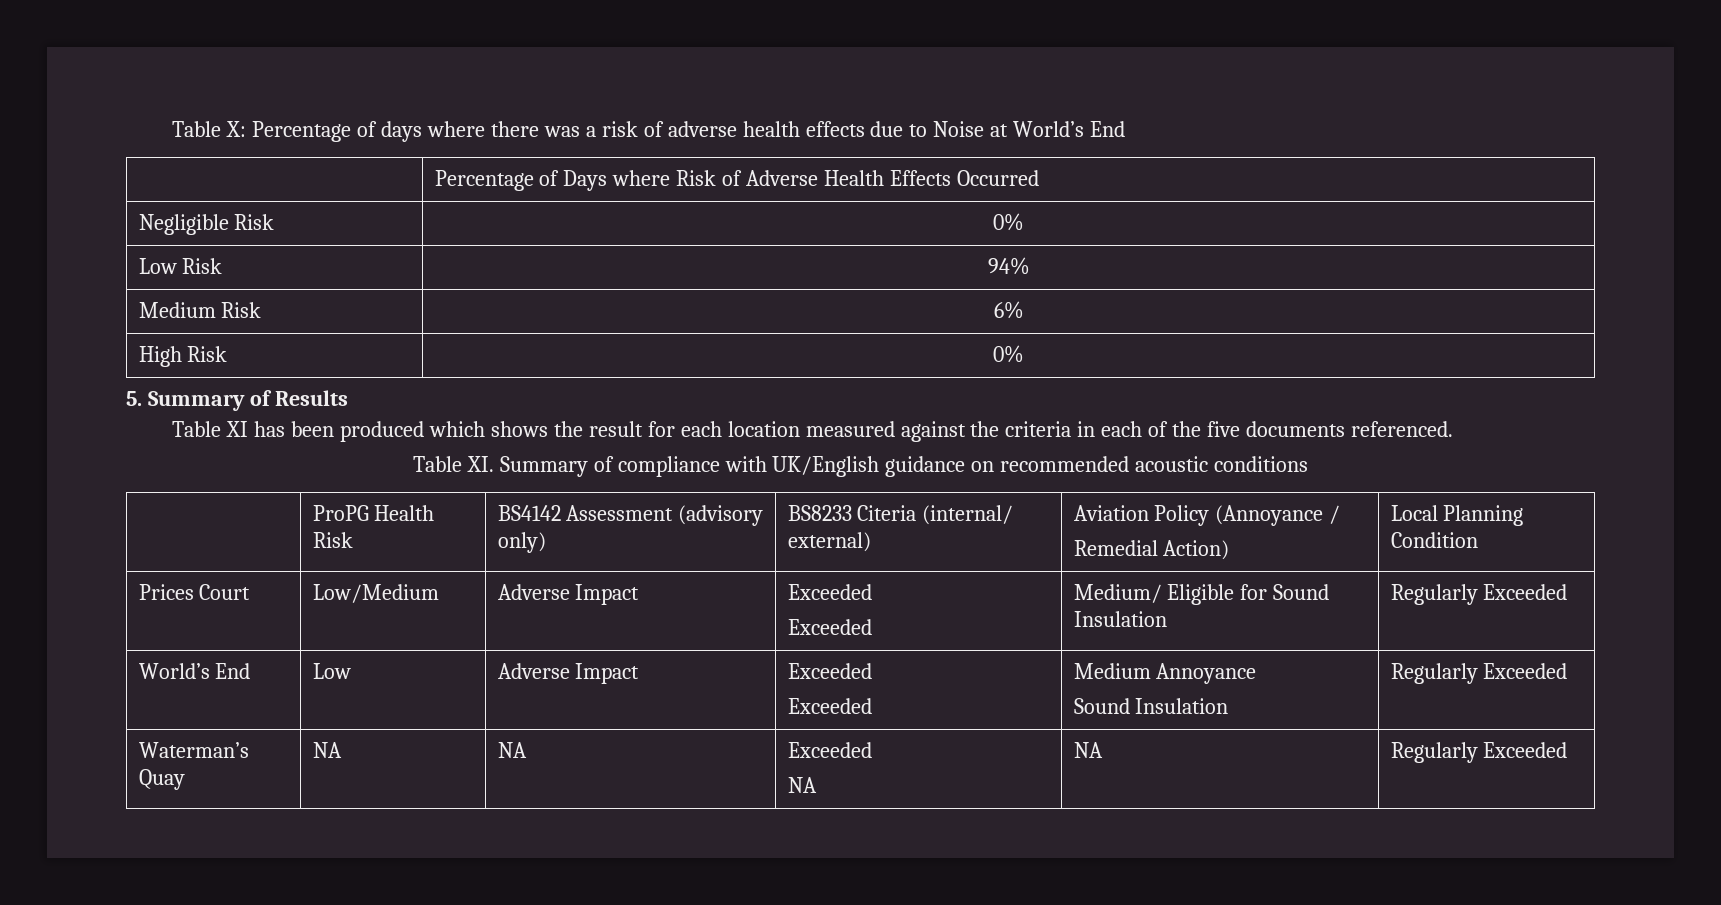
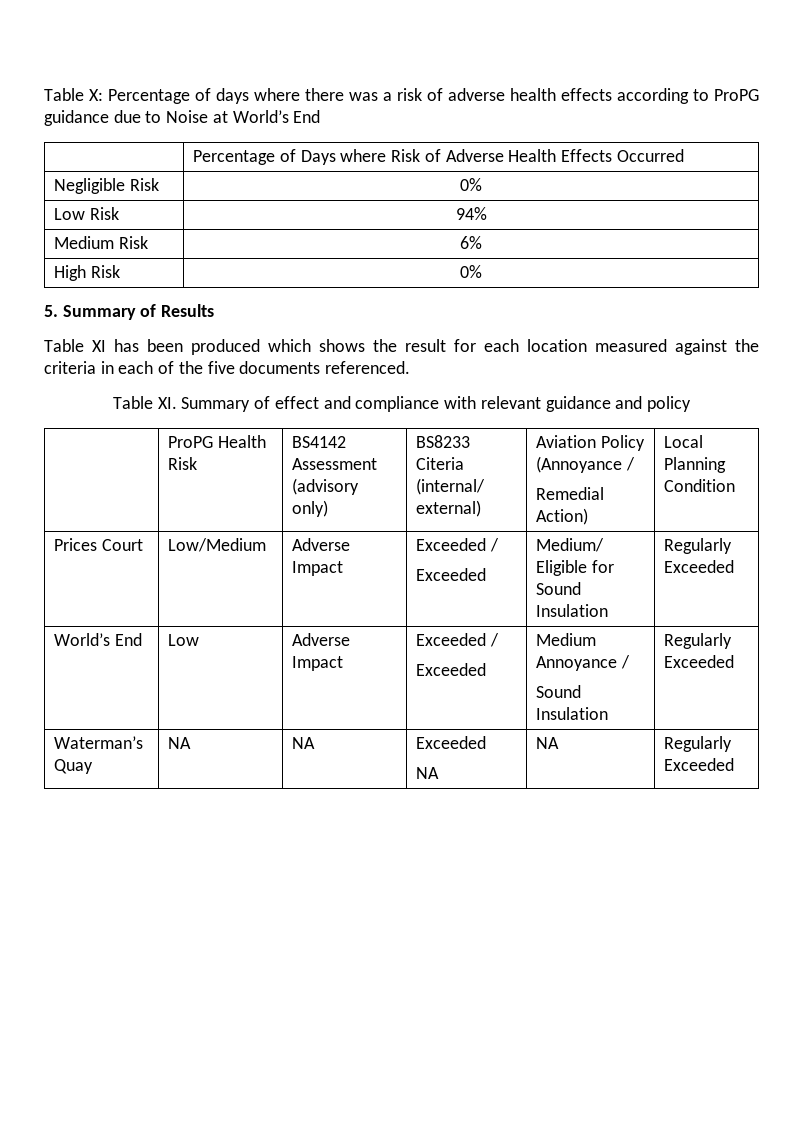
(865, 129) none -> [617,88,759,104] [44,110,109,126] according to ProPG guidance
[617,456,1309,477] compliance with UK/English guidance on recommended acoustic conditions -> [274,396,691,412] effect and compliance with relevant guidance and policy
(872, 592) none -> [489,538,499,552] /
(872, 671) none -> [489,633,499,647] /
(1257, 673) none -> [620,655,630,669] /

